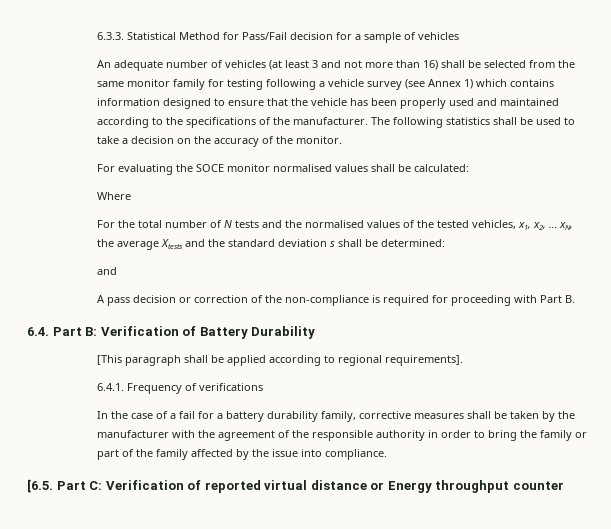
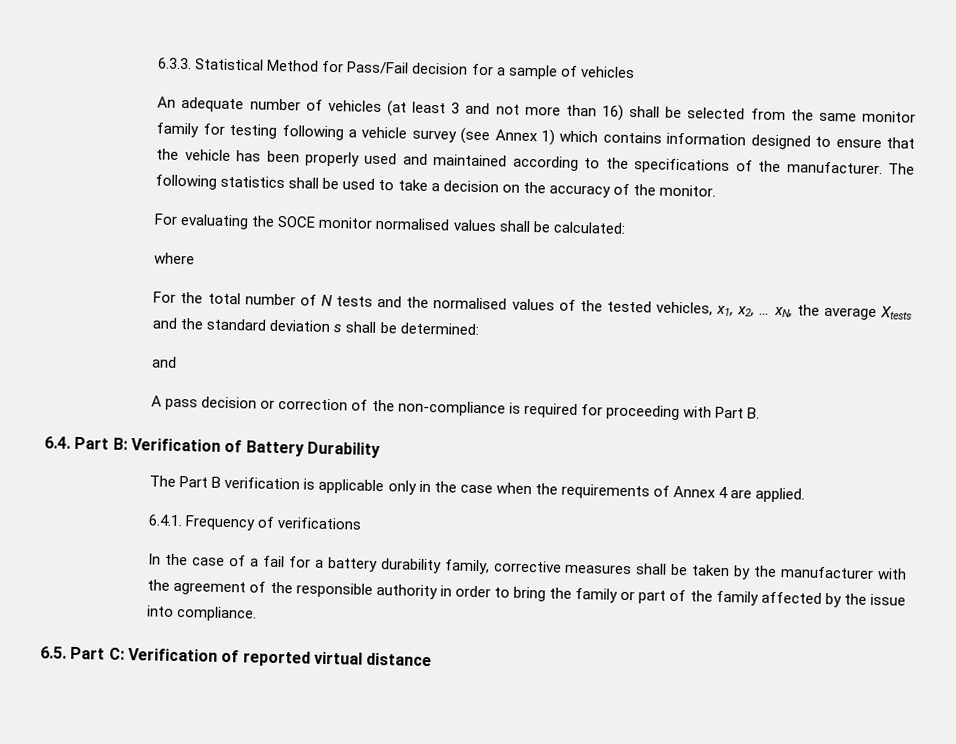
[96,192,131,200] Where -> [154,252,196,265] where
[96,355,463,366] [This paragraph shall be applied according to regional requirements]. -> [149,475,806,503] The Part B verification is applicable only in the case when the requirements of Annex 4 are applied.
[27,479,53,493] [6.5. -> [40,646,67,659] 6.5.
[370,480,564,493] or Energy throughput counter -> (433, 659) none

